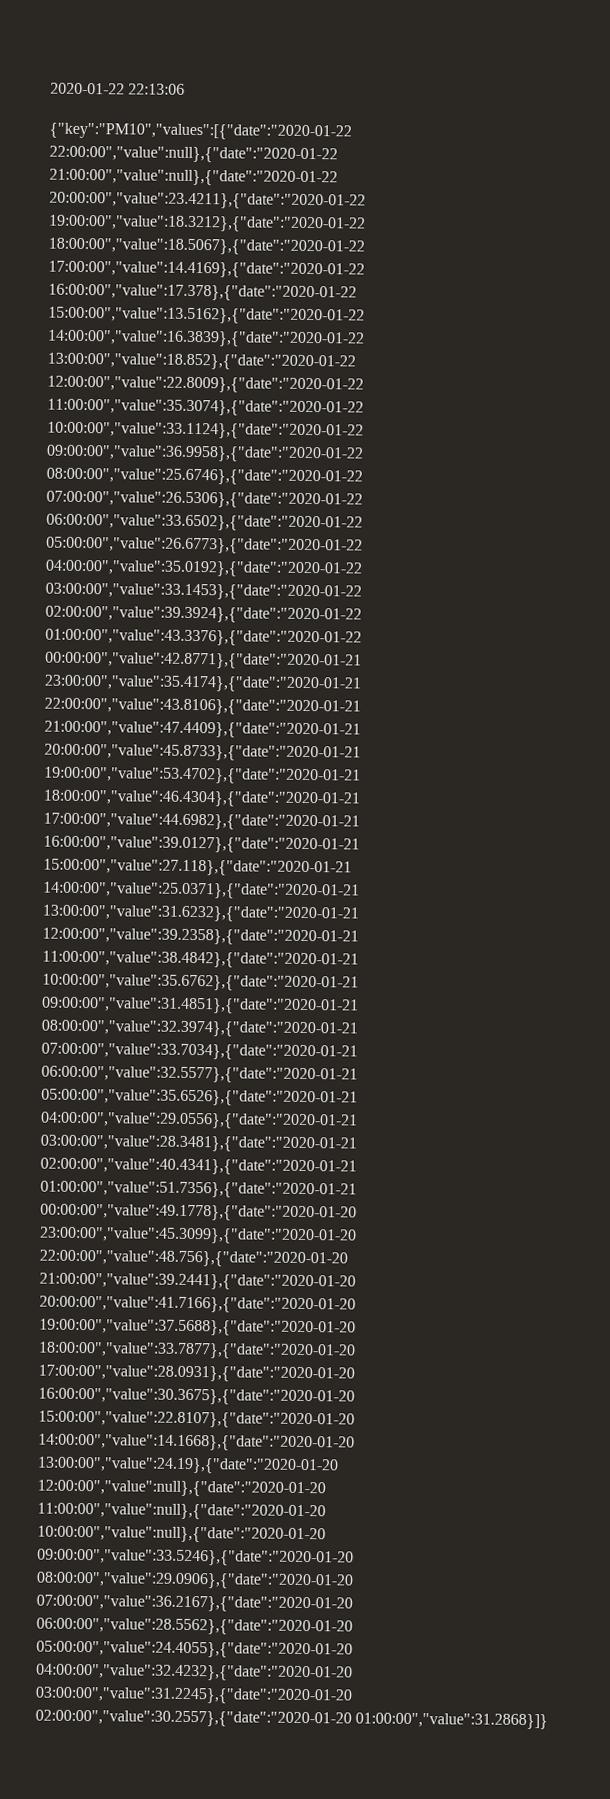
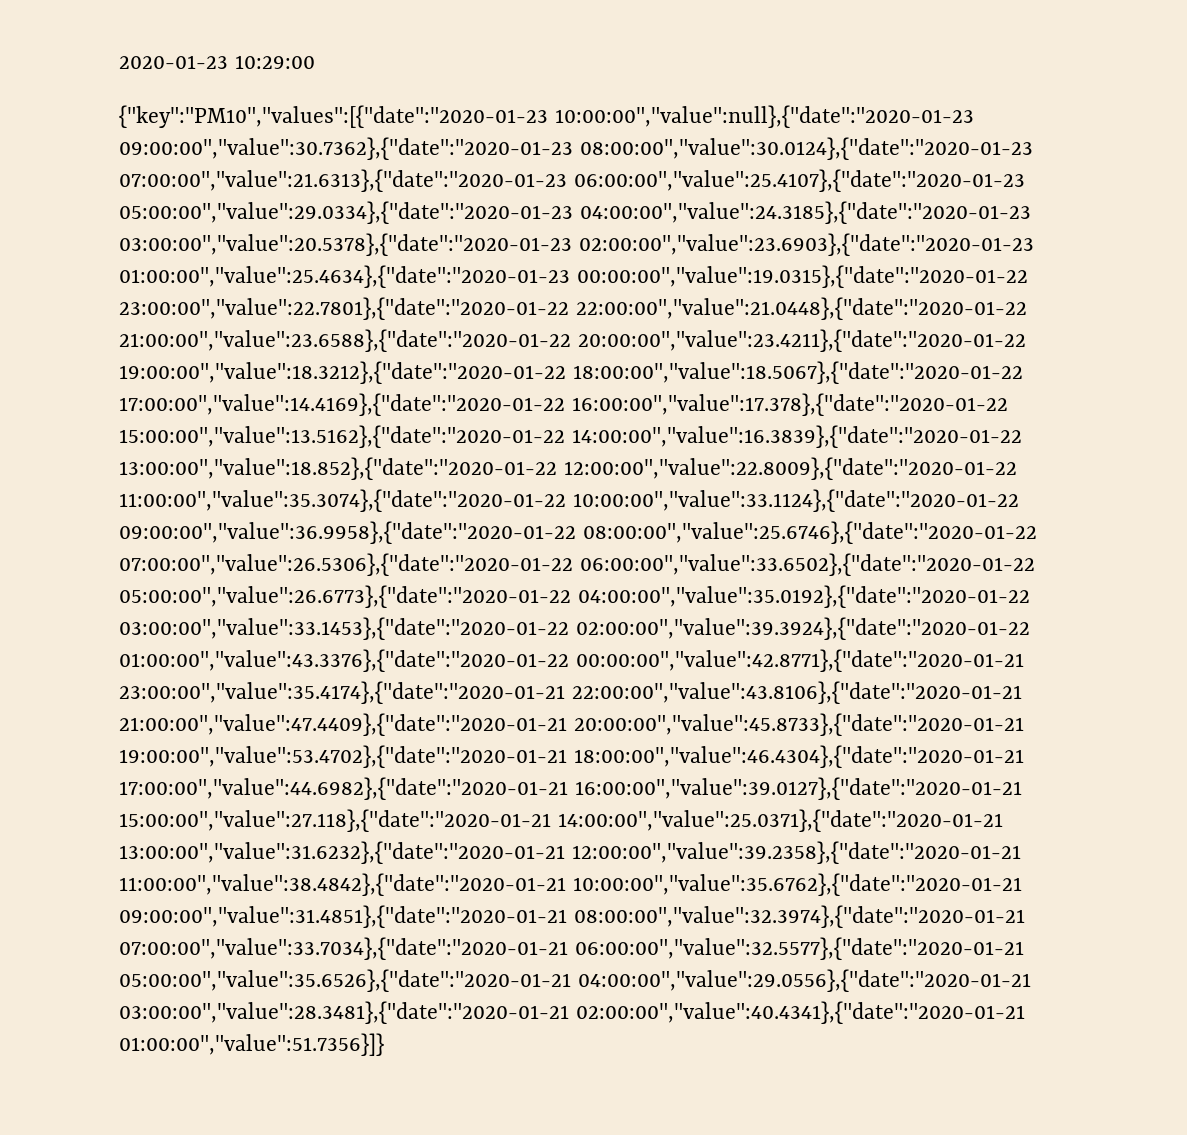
[50,82,186,95] [49,122,352,141] [49,145,338,164] [49,168,338,187] 2020-01-22 22:13:06 // {"key":"PM10","values":[{"date":"2020-01-22 22:00:00","value":null},{"date":"2020-01-22 21:00:00","value":null},{"date":"2020-01-22 -> [119,55,315,69] [119,105,974,128] [119,137,1033,160] [119,169,1025,192] [119,201,1031,224] [119,233,1034,256] [119,265,1028,288] [119,297,1027,320] [119,329,571,352] 2020-01-23 10:29:00 // {"key":"PM10","values":[{"date":"2020-01-23 10:00:00","value":null},{"date":"2020-01-23 09:00:00","value":30.7362},{"date":"2020-01-23 08:00:00","value":30.0124},{"date":"2020-01-23 07:00:00","value":21.6313},{"date":"2020-01-23 06:00:00","value":25.4107},{"date":"2020-01-23 05:00:00","value":29.0334},{"date":"2020-01-23 04:00:00","value":24.3185},{"date":"2020-01-23 03:00:00","value":20.5378},{"date":"2020-01-23 02:00:00","value":23.6903},{"date":"2020-01-23 01:00:00","value":25.4634},{"date":"2020-01-23 00:00:00","value":19.0315},{"date":"2020-01-22 23:00:00","value":22.7801},{"date":"2020-01-22 22:00:00","value":21.0448},{"date":"2020-01-22 21:00:00","value":23.6588},{"date":"2020-01-22
[40,1180,357,1199] [40,1203,357,1222] [39,1226,357,1245] [39,1249,348,1268] [39,1272,356,1291] [39,1295,356,1314] [39,1318,356,1337] [38,1341,356,1360] [38,1364,355,1383] [38,1387,355,1406] [38,1410,355,1429] [38,1433,355,1452] [37,1456,339,1475] [37,1479,326,1498] [37,1502,326,1521] [37,1525,326,1544] [37,1548,354,1567] [36,1571,353,1590] [36,1594,353,1613] [36,1617,353,1636] [36,1640,353,1659] [36,1663,353,1682] [35,1686,352,1705] [35,1709,549,1730] 01:00:00","value":51.7356},{"date":"2020-01-21 00:00:00","value":49.1778},{"date":"2020-01-20 23:00:00","value":45.3099},{"date":"2020-01-20 22:00:00","value":48.756},{"date":"2020-01-20 21:00:00","value":39.2441},{"date":"2020-01-20 20:00:00","value":41.7166},{"date":"2020-01-20 19:00:00","value":37.5688},{"date":"2020-01-20 18:00:00","value":33.7877},{"date":"2020-01-20 17:00:00","value":28.0931},{"date":"2020-01-20 16:00:00","value":30.3675},{"date":"2020-01-20 15:00:00","value":22.8107},{"date":"2020-01-20 14:00:00","value":14.1668},{"date":"2020-01-20 13:00:00","value":24.19},{"date":"2020-01-20 12:00:00","value":null},{"date":"2020-01-20 11:00:00","value":null},{"date":"2020-01-20 10:00:00","value":null},{"date":"2020-01-20 09:00:00","value":33.5246},{"date":"2020-01-20 08:00:00","value":29.0906},{"date":"2020-01-20 07:00:00","value":36.2167},{"date":"2020-01-20 06:00:00","value":28.5562},{"date":"2020-01-20 05:00:00","value":24.4055},{"date":"2020-01-20 04:00:00","value":32.4232},{"date":"2020-01-20 03:00:00","value":31.2245},{"date":"2020-01-20 02:00:00","value":30.2557},{"date":"2020-01-20 01:00:00","value":31.2868}]} -> [119,1033,384,1056] 01:00:00","value":51.7356}]}

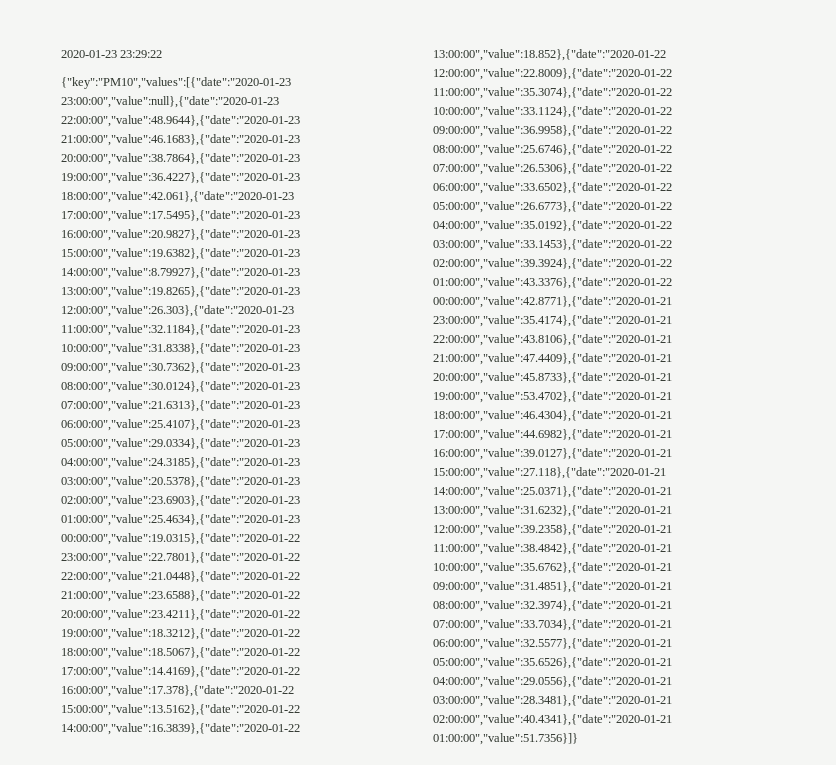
[234,55,315,69] 10:29:00 -> [120,50,163,58] 23:29:22
[554,105,974,128] 10:00:00","value":null},{"date":"2020-01-23 -> [61,96,279,108] [61,115,300,127] [61,134,300,146] [61,153,300,165] [61,172,300,184] [61,191,294,203] [61,210,300,222] [61,229,300,241] [61,248,300,260] [61,267,300,279] [61,286,300,298] [61,305,294,317] [61,324,300,336] [61,343,300,355] 23:00:00","value":null},{"date":"2020-01-23 22:00:00","value":48.9644},{"date":"2020-01-23 21:00:00","value":46.1683},{"date":"2020-01-23 20:00:00","value":38.7864},{"date":"2020-01-23 19:00:00","value":36.4227},{"date":"2020-01-23 18:00:00","value":42.061},{"date":"2020-01-23 17:00:00","value":17.5495},{"date":"2020-01-23 16:00:00","value":20.9827},{"date":"2020-01-23 15:00:00","value":19.6382},{"date":"2020-01-23 14:00:00","value":8.79927},{"date":"2020-01-23 13:00:00","value":19.8265},{"date":"2020-01-23 12:00:00","value":26.303},{"date":"2020-01-23 11:00:00","value":32.1184},{"date":"2020-01-23 10:00:00","value":31.8338},{"date":"2020-01-23

